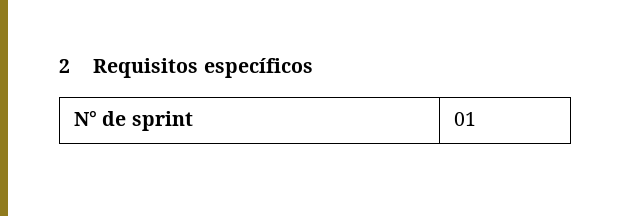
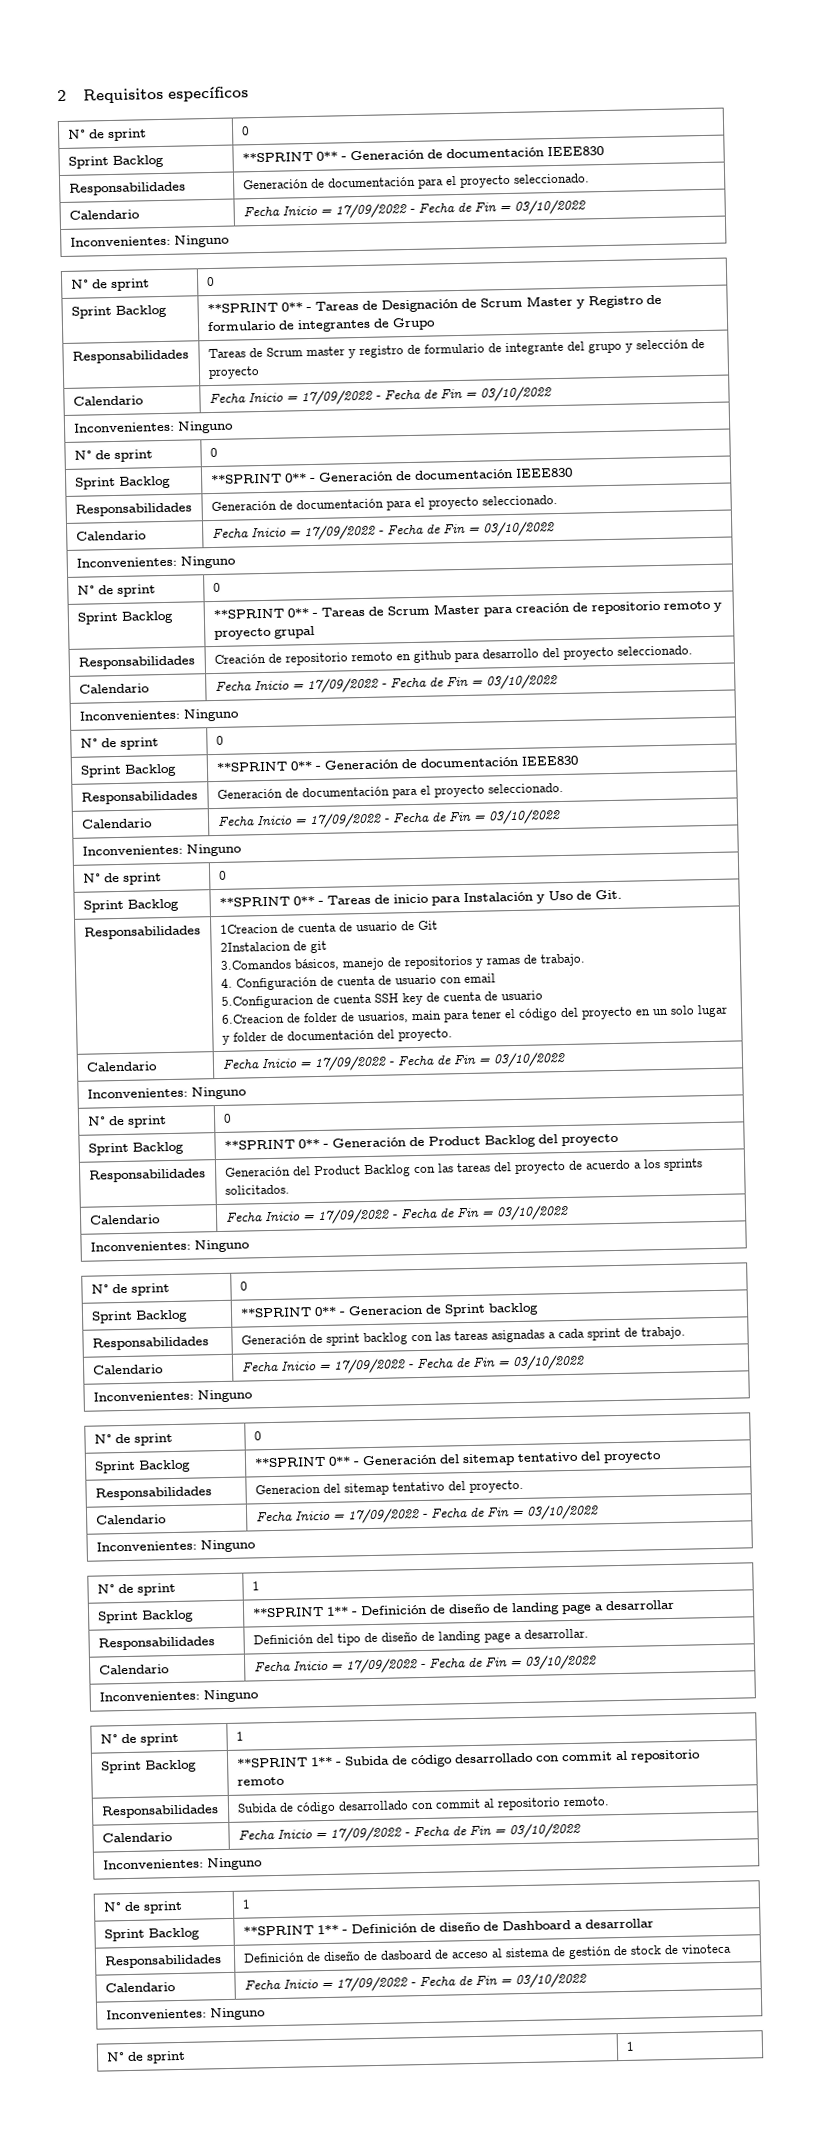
[454,112,477,126] 01 -> [240,126,250,136] [67,154,164,169] [241,146,604,163] [68,181,186,196] [242,173,590,190] [68,209,140,220] [242,199,586,219] [69,234,230,248] [70,278,150,292] [206,276,215,287] [70,304,167,319] [206,294,662,314] [206,317,436,333] [71,349,189,364] [207,339,705,359] [207,366,260,380] [72,395,144,406] [208,386,552,406] [72,420,234,434] [73,449,153,462] [209,447,218,458] [74,475,171,490] [210,467,573,485] [74,502,192,517] [210,495,558,512] [75,530,147,541] [211,521,555,541] [75,555,236,569] [76,584,156,597] [212,582,221,593] [76,610,174,625] [212,600,722,620] [213,625,315,641] [77,655,195,670] [213,645,693,666] [78,683,150,694] [214,674,558,694] [78,708,239,722] [79,737,159,750] [215,735,224,745] [79,763,177,778] [215,755,578,772] [80,790,198,805] [216,782,564,799] [80,818,153,829] [216,809,561,829] [81,843,242,857] [82,872,162,885] [218,870,227,880] [82,898,179,913] [218,889,622,907] [83,925,201,940] [219,920,438,934] [219,940,327,954] [219,953,586,971] [220,973,496,991] [220,990,543,1009] [220,1004,728,1024] [221,1028,453,1045] [85,1061,158,1072] [221,1051,566,1072] [86,1086,247,1100] [86,1115,167,1128] [222,1113,232,1123] [87,1141,184,1156] [223,1133,619,1150] [88,1168,206,1183] [224,1158,703,1178] [224,1184,290,1195] [88,1214,161,1225] [224,1204,569,1225] [89,1239,250,1253] [90,1283,170,1296] [239,1281,248,1291] [90,1309,188,1324] [239,1302,539,1318] [91,1336,209,1351] [240,1326,686,1346] [92,1364,164,1375] [240,1354,585,1374] [92,1389,253,1403] [93,1433,173,1446] [253,1431,262,1441] [93,1459,191,1474] [253,1451,662,1468] [94,1486,212,1501] [254,1479,524,1496] [95,1514,167,1525] [255,1504,599,1524] [95,1539,256,1553] [96,1582,176,1596] [251,1581,260,1591] [97,1609,194,1624] [251,1599,675,1618] [97,1636,215,1651] [252,1628,589,1646] [98,1664,170,1675] [253,1654,597,1674] [98,1689,259,1703] [99,1732,179,1746] [235,1731,244,1741] [100,1759,197,1774] [236,1749,701,1768] [236,1776,285,1786] [100,1804,219,1819] [236,1796,610,1815] [101,1832,173,1843] [237,1822,581,1842] [102,1857,263,1871] [102,1900,183,1914] [241,1899,251,1909] [103,1927,200,1942] [242,1918,654,1936] [103,1954,222,1969] [242,1943,732,1963] [104,1982,176,1993] [243,1972,587,1992] [105,2007,266,2021] [105,2050,186,2064] [625,2041,635,2051] 0 // Sprint Backlog | **SPRINT 0** - Generación de documentación IEEE830 // Responsabilidades | Generación de documentación para el proyecto seleccionado. // Calendario | Fecha Inicio = 17/09/2022 - Fecha de Fin = 03/10/2022 // Inconvenientes: Ninguno // N° de sprint | 0 // Sprint Backlog | **SPRINT 0** - Tareas de Designación de Scrum Master y Registro de formulario de integrantes de Grupo // Responsabilidades | Tareas de Scrum master y registro de formulario de integrante del grupo y selección de proyecto // Calendario | Fecha Inicio = 17/09/2022 - Fecha de Fin = 03/10/2022 // Inconvenientes: Ninguno // N° de sprint | 0 // Sprint Backlog | **SPRINT 0** - Generación de documentación IEEE830 // Responsabilidades | Generación de documentación para el proyecto seleccionado. // Calendario | Fecha Inicio = 17/09/2022 - Fecha de Fin = 03/10/2022 // Inconvenientes: Ninguno // N° de sprint | 0 // Sprint Backlog | **SPRINT 0** - Tareas de Scrum Master para creación de repositorio remoto y proyecto grupal // Responsabilidades | Creación de repositorio remoto en github para desarrollo del proyecto seleccionado. // Calendario | Fecha Inicio = 17/09/2022 - Fecha de Fin = 03/10/2022 // Inconvenientes: Ninguno // N° de sprint | 0 // Sprint Backlog | **SPRINT 0** - Generación de documentación IEEE830 // Responsabilidades | Generación de documentación para el proyecto seleccionado. // Calendario | Fecha Inicio = 17/09/2022 - Fecha de Fin = 03/10/2022 // Inconvenientes: Ninguno // N° de sprint | 0 // Sprint Backlog | **SPRINT 0** - Tareas de inicio para Instalación y Uso de Git. // Responsabilidades | 1Creacion de cuenta de usuario de Git // 2Instalacion de git // 3.Comandos básicos, manejo de repositorios y ramas de trabajo. // 4. Configuración de cuenta de usuario con email // 5.Configuracion de cuenta SSH key de cuenta de usuario // 6.Creacion de folder de usuarios, main para tener el código del proyecto en un solo lugar y folder de documentación del proyecto. // Calendario | Fecha Inicio = 17/09/2022 - Fecha de Fin = 03/10/2022 // Inconvenientes: Ninguno // N° de sprint | 0 // Sprint Backlog | **SPRINT 0** - Generación de Product Backlog del proyecto // Responsabilidades | Generación del Product Backlog con las tareas del proyecto de acuerdo a los sprints solicitados. // Calendario | Fecha Inicio = 17/09/2022 - Fecha de Fin = 03/10/2022 // Inconvenientes: Ninguno // N° de sprint | 0 // Sprint Backlog | **SPRINT 0** - Generacion de Sprint backlog // Responsabilidades | Generación de sprint backlog con las tareas asignadas a cada sprint de trabajo. // Calendario | Fecha Inicio = 17/09/2022 - Fecha de Fin = 03/10/2022 // Inconvenientes: Ninguno // N° de sprint | 0 // Sprint Backlog | **SPRINT 0** - Generación del sitemap tentativo del proyecto // Responsabilidades | Generacion del sitemap tentativo del proyecto. // Calendario | Fecha Inicio = 17/09/2022 - Fecha de Fin = 03/10/2022 // Inconvenientes: Ninguno // N° de sprint | 1 // Sprint Backlog | **SPRINT 1** - Definición de diseño de landing page a desarrollar // Responsabilidades | Definición del tipo de diseño de landing page a desarrollar. // Calendario | Fecha Inicio = 17/09/2022 - Fecha de Fin = 03/10/2022 // Inconvenientes: Ninguno // N° de sprint | 1 // Sprint Backlog | **SPRINT 1** - Subida de código desarrollado con commit al repositorio remoto // Responsabilidades | Subida de código desarrollado con commit al repositorio remoto. // Calendario | Fecha Inicio = 17/09/2022 - Fecha de Fin = 03/10/2022 // Inconvenientes: Ninguno // N° de sprint | 1 // Sprint Backlog | **SPRINT 1** - Definición de diseño de Dashboard a desarrollar // Responsabilidades | Definición de diseño de dasboard de acceso al sistema de gestión de stock de vinoteca // Calendario | Fecha Inicio = 17/09/2022 - Fecha de Fin = 03/10/2022 // Inconvenientes: Ninguno // N° de sprint | 1

